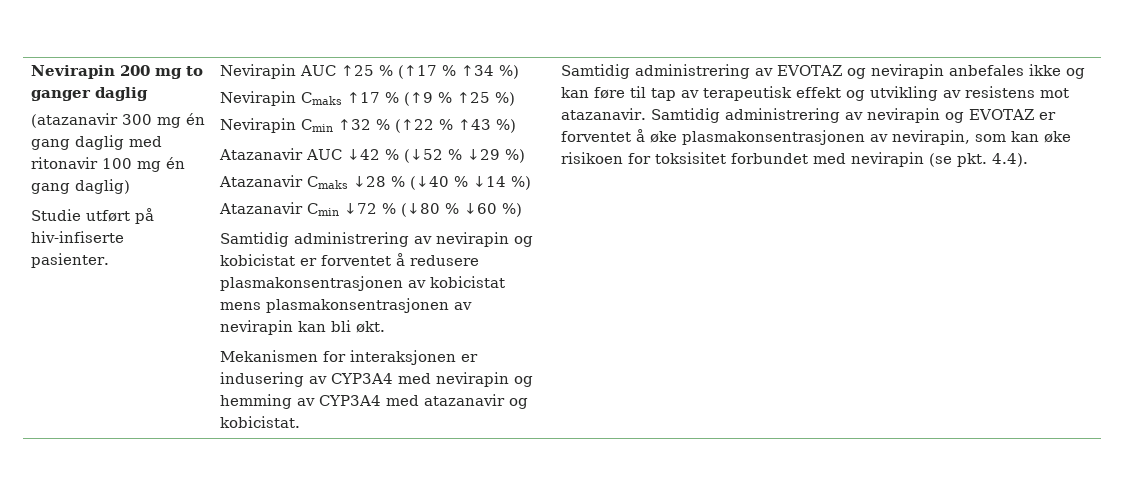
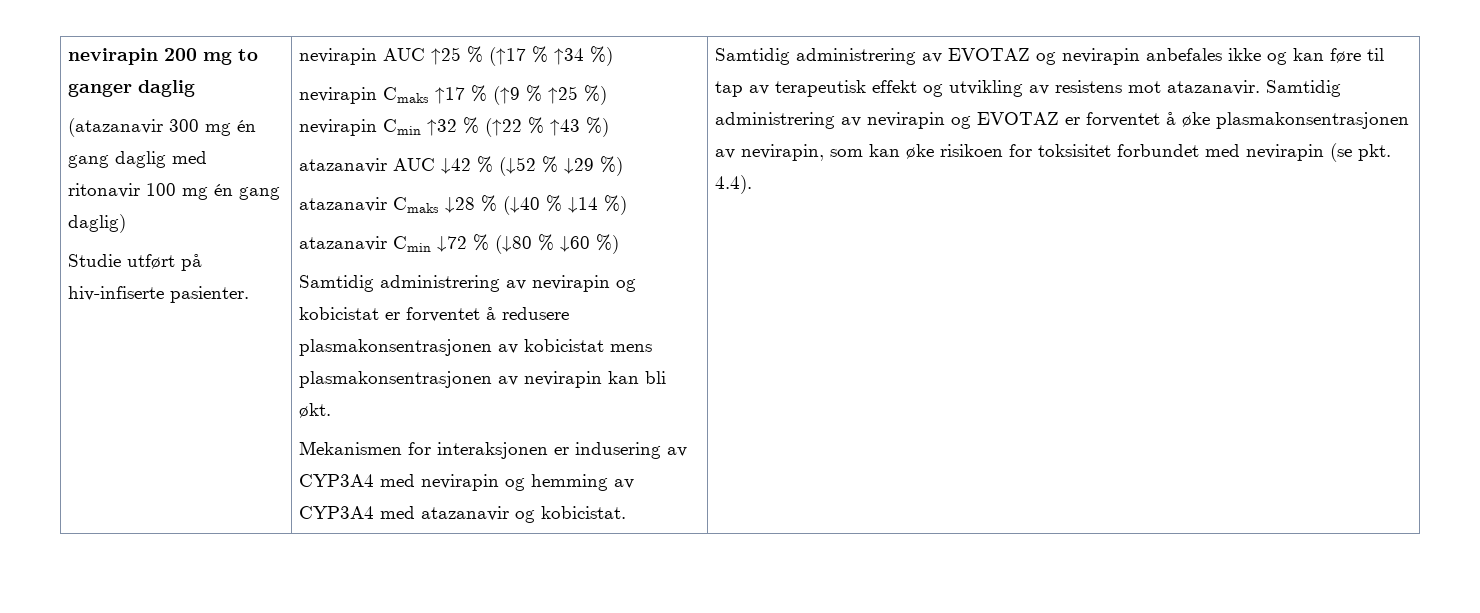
[30,65,115,79] Nevirapin -> [67,48,158,65] nevirapin
[219,64,296,79] Nevirapin -> [298,48,377,65] nevirapin
[219,91,296,106] Nevirapin -> [298,87,377,104] nevirapin
[219,118,296,133] Nevirapin -> [298,119,377,136] nevirapin
[218,148,303,160] Atazanavir -> [298,158,387,173] atazanavir
[218,175,303,187] Atazanavir -> [298,197,387,212] atazanavir
[218,202,303,214] Atazanavir -> [298,236,387,251] atazanavir

